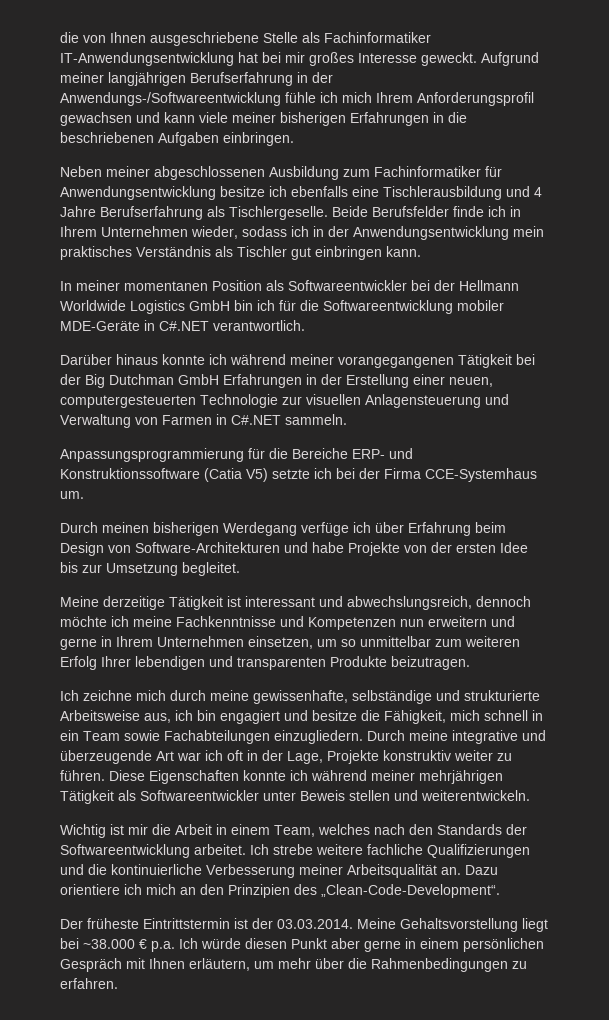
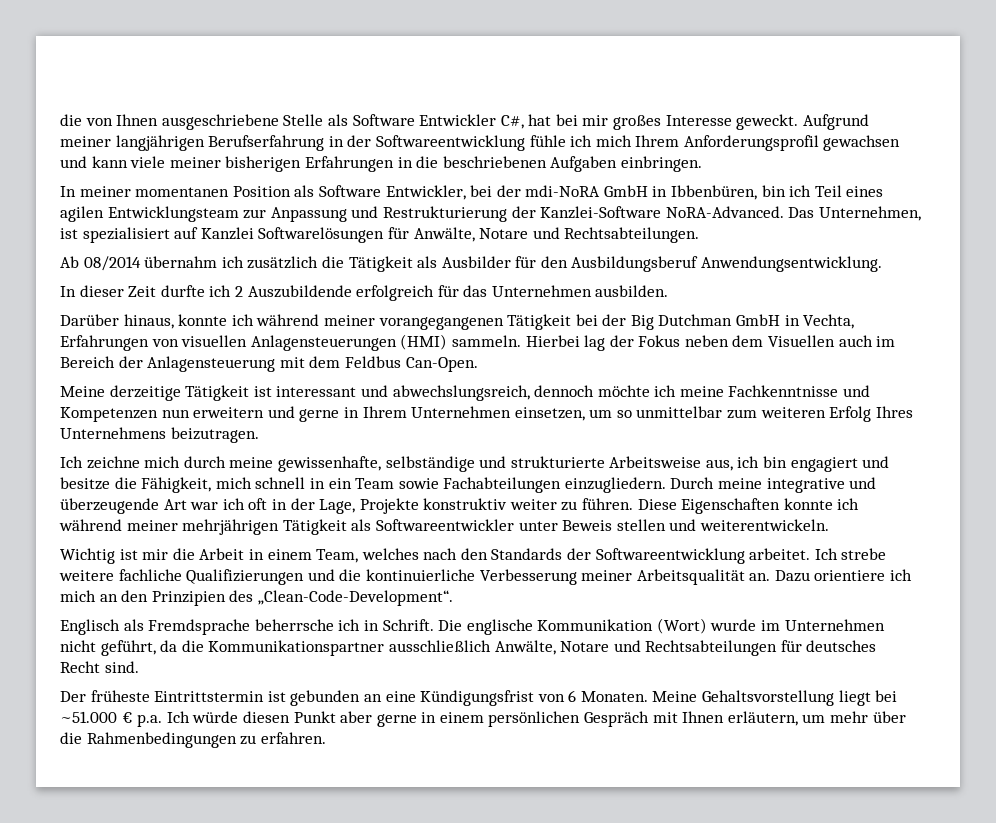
[324,32,431,43] [60,52,234,66] Fachinformatiker IT-Anwendungsentwicklung -> [352,114,524,129] Software Entwickler C#,
[60,92,281,106] Anwendungs-/Softwareentwicklung -> [375,135,525,151] Softwareentwicklung
[60,166,502,180] [60,186,542,200] [60,206,521,220] [60,226,544,240] [60,246,421,260] // Neben meiner abgeschlossenen Ausbildung zum Fachinformatiker für Anwendungsentwicklung besitze ich ebenfalls eine Tischlerausbildung und 4 Jahre Berufserfahrung als Tischlergeselle. Beide Berufsfelder finde ich in Ihrem Unternehmen wieder, sodass ich in der Anwendungsentwicklung mein praktisches Verständnis als Tischler gut einbringen kann. -> (702, 164) none
[288,280,519,291] [60,300,504,314] [60,320,305,331] Softwareentwickler bei der Hellmann Worldwide Logistics GmbH bin ich für die Softwareentwicklung mobiler MDE-Geräte in C#.NET verantwortlich. -> [318,185,884,200] [60,206,921,222] [60,227,700,243] [60,256,883,272] [60,285,669,301] Software Entwickler, bei der mdi-NoRA GmbH in Ibbenbüren, bin ich Teil eines agilen Entwicklungsteam zur Anpassung und Restrukturierung der Kanzlei-Software NoRA-Advanced. Das Unternehmen, ist spezialisiert auf Kanzlei Softwarelösungen für Anwälte, Notare und Rechtsabteilungen. // Ab 08/2014 übernahm ich zusätzlich die Tätigkeit als Ausbilder für den Ausbildungsberuf Anwendungsentwicklung. // In dieser Zeit durfte ich 2 Auszubildende erfolgreich für das Unternehmen ausbilden.
[116,354,158,365] hinaus -> [123,314,174,329] hinaus,
[223,374,493,388] [60,394,509,408] [60,414,347,428] [60,448,413,462] [60,468,537,482] [60,491,84,499] [60,522,506,536] [60,542,528,556] [60,562,240,576] Erfahrungen in der Erstellung einer neuen, computergesteuerten Technologie zur visuellen Anlagensteuerung und Verwaltung von Farmen in C#.NET sammeln. // Anpassungsprogrammierung für die Bereiche ERP- und Konstruktionssoftware (Catia V5) setzte ich bei der Firma CCE-Systemhaus um. // Durch meinen bisherigen Werdegang verfüge ich über Erfahrung beim Design von Software-Architekturen und habe Projekte von der ersten Idee bis zur Umsetzung begleitet. -> [784,314,855,329] [60,334,896,351] [60,356,478,372] in Vechta, Erfahrungen von visuellen Anlagensteuerungen (HMI) sammeln. Hierbei lag der Fokus neben dem Visuellen auch im Bereich der Anlagensteuerung mit dem Feldbus Can-Open.
[101,656,387,670] Ihrer lebendigen und transparenten Produkte -> [875,406,913,418] [60,427,166,439] Ihres Unternehmens
[60,918,353,929] Der früheste Eintrittstermin ist der 03.03.2014. -> [60,618,885,635] [60,640,877,656] [60,661,139,673] [60,690,648,706] Englisch als Fremdsprache beherrsche ich in Schrift. Die englische Kommunikation (Wort) wurde im Unternehmen nicht geführt, da die Kommunikationspartner ausschließlich Anwälte, Notare und Rechtsabteilungen für deutsches Recht sind. // Der früheste Eintrittstermin ist gebunden an eine Kündigungsfrist von 6 Monaten.
[83,939,135,949] ~38.000 -> [60,711,117,723] ~51.000

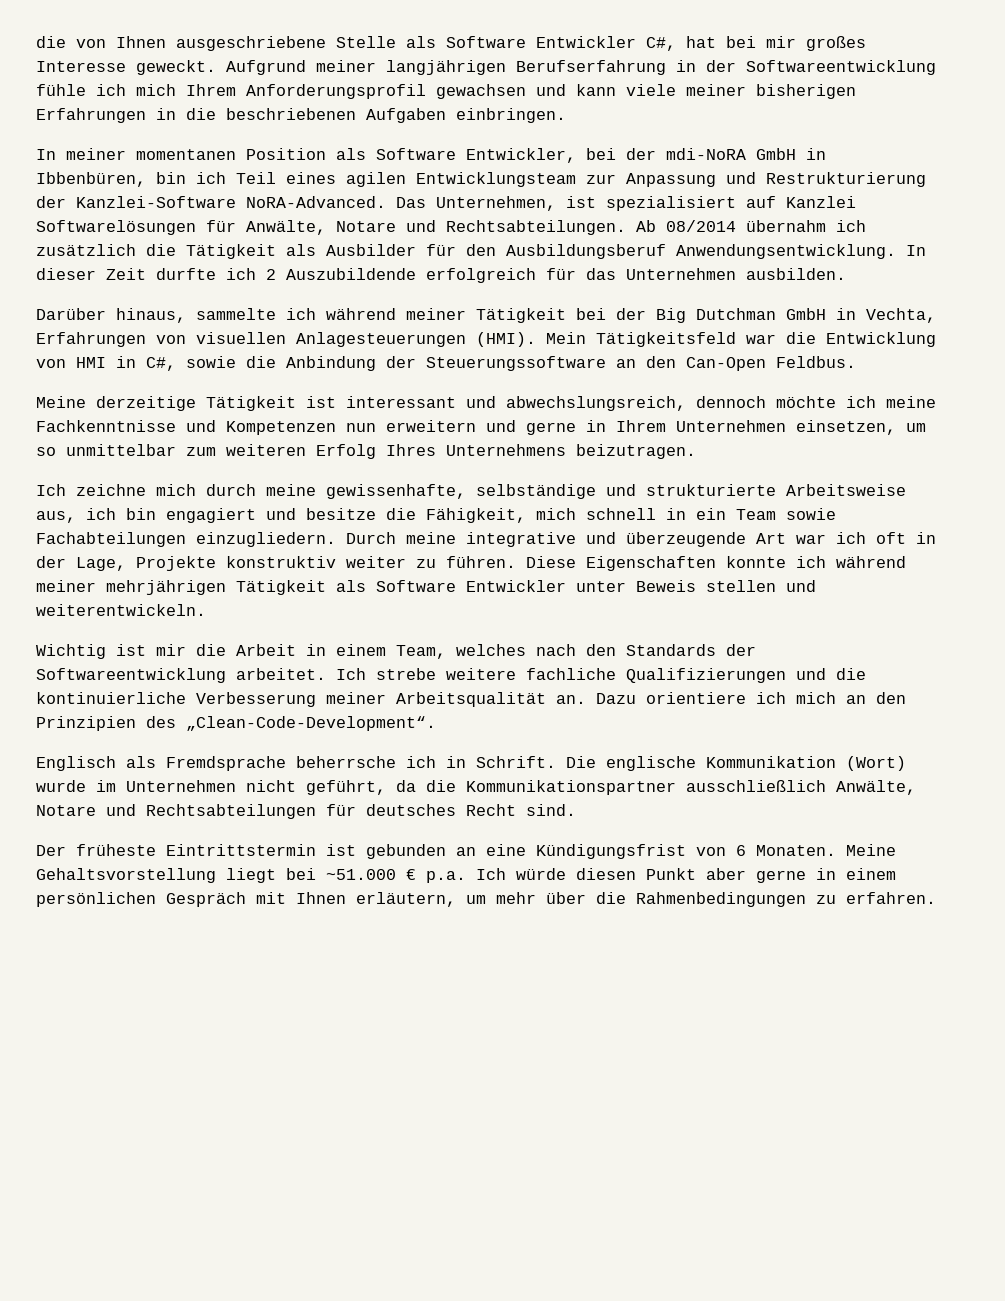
(700, 235) // -> (626, 227) none
(883, 264) // -> (896, 251) none
[178,314,504,330] konnte ich während meiner vorangegangenen -> [196,308,466,320] sammelte ich während meiner
[250,334,896,351] [60,356,478,372] Anlagensteuerungen (HMI) sammeln. Hierbei lag der Fokus neben dem Visuellen auch im Bereich der Anlagensteuerung mit dem Feldbus Can-Open. -> [296,332,936,347] [36,356,856,371] Anlagesteuerungen (HMI). Mein Tätigkeitsfeld war die Entwicklung von HMI in C#, sowie die Anbindung der Steuerungssoftware an den Can-Open Feldbus.
[375,519,514,531] Softwareentwickler -> [376,580,566,592] Software Entwickler

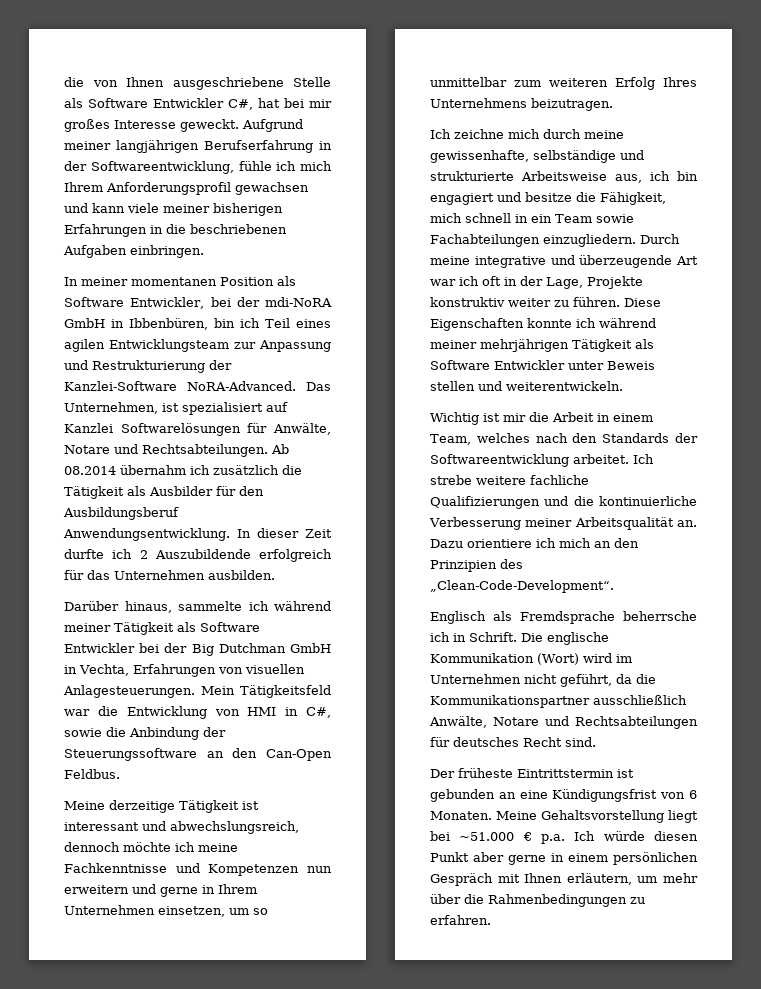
[746,60,936,75] Softwareentwicklung -> [90,161,234,174] Softwareentwicklung,
[666,220,736,232] 08/2014 -> [64,466,116,475] 08.2014
(566, 315) none -> [177,622,260,632] [64,643,135,653] als Software Entwickler
[296,332,536,347] Anlagesteuerungen (HMI). -> [63,685,195,698] Anlagesteuerungen.
[36,780,86,792] wurde -> [583,653,612,663] wird

